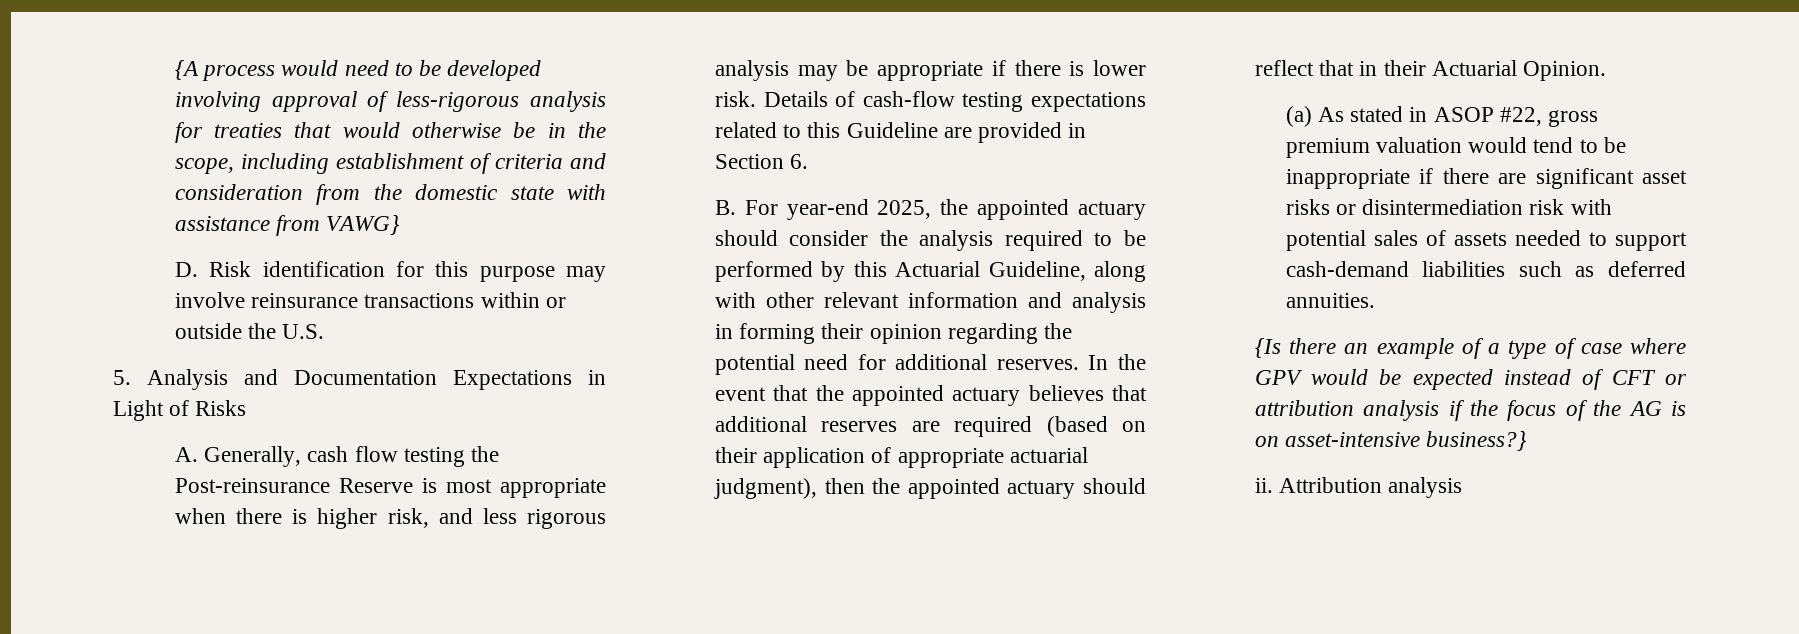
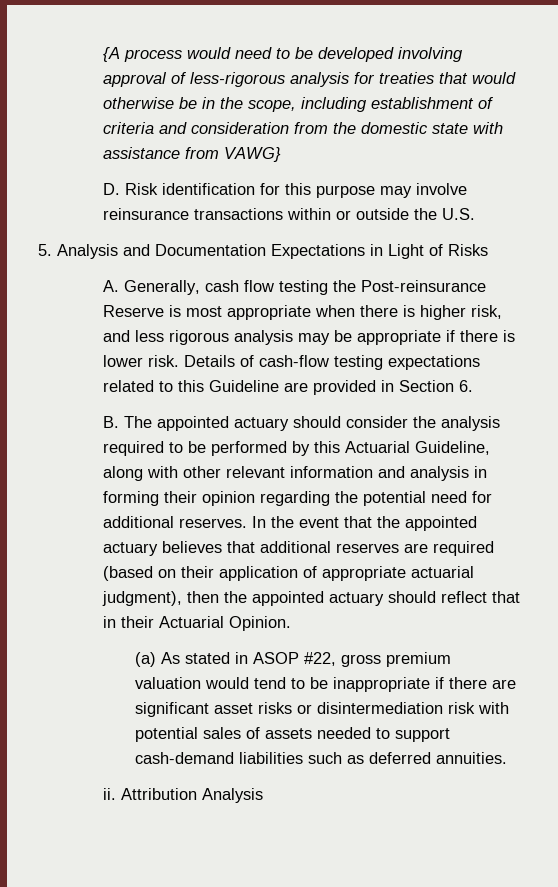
[744,199,969,220] For year-end 2025, the -> [123,416,152,428] The
[1254,338,1686,359] [1254,369,1687,390] [1254,400,1686,421] [1254,431,1527,451] // {Is there an example of a type of case where GPV would be expected instead of CFT or attribution analysis if the focus of the AG is on asset-intensive business?} -> (507, 758) none
[1388,477,1463,498] analysis -> [201,788,263,803] Analysis

